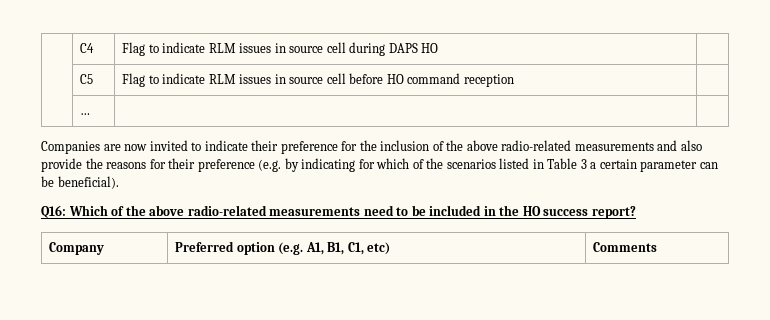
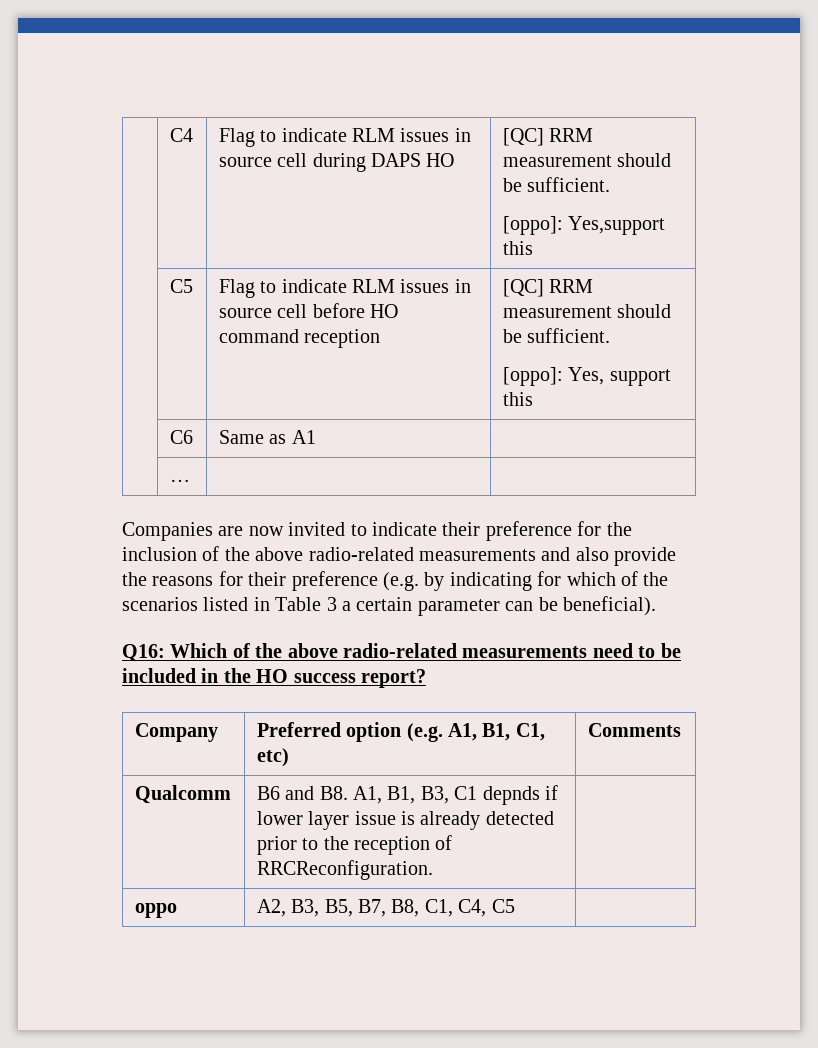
(439, 48) none -> [502,128,594,146] [502,153,672,167] [502,177,611,192] [502,216,666,235] [502,241,533,255] [QC] RRM measurement should be sufficient. // [oppo]: Yes,support this
(514, 80) none -> [502,279,594,297] [502,304,672,318] [502,328,611,343] [502,367,671,386] [502,392,533,406] [169,430,193,444] [218,430,316,444] | [QC] RRM measurement should be sufficient. // [oppo]: Yes, support this // | C6 | Same as A1
(658, 247) none -> [134,785,231,804] [256,785,558,805] [256,811,554,830] [256,835,453,855] [256,860,433,880] [134,903,177,918] [256,899,515,917] // Qualcomm | B6 and B8. A1, B1, B3, C1 depnds if lower layer issue is already detected prior to the reception of RRCReconfiguration. | // oppo | A2, B3, B5, B7, B8, C1, C4, C5 |

